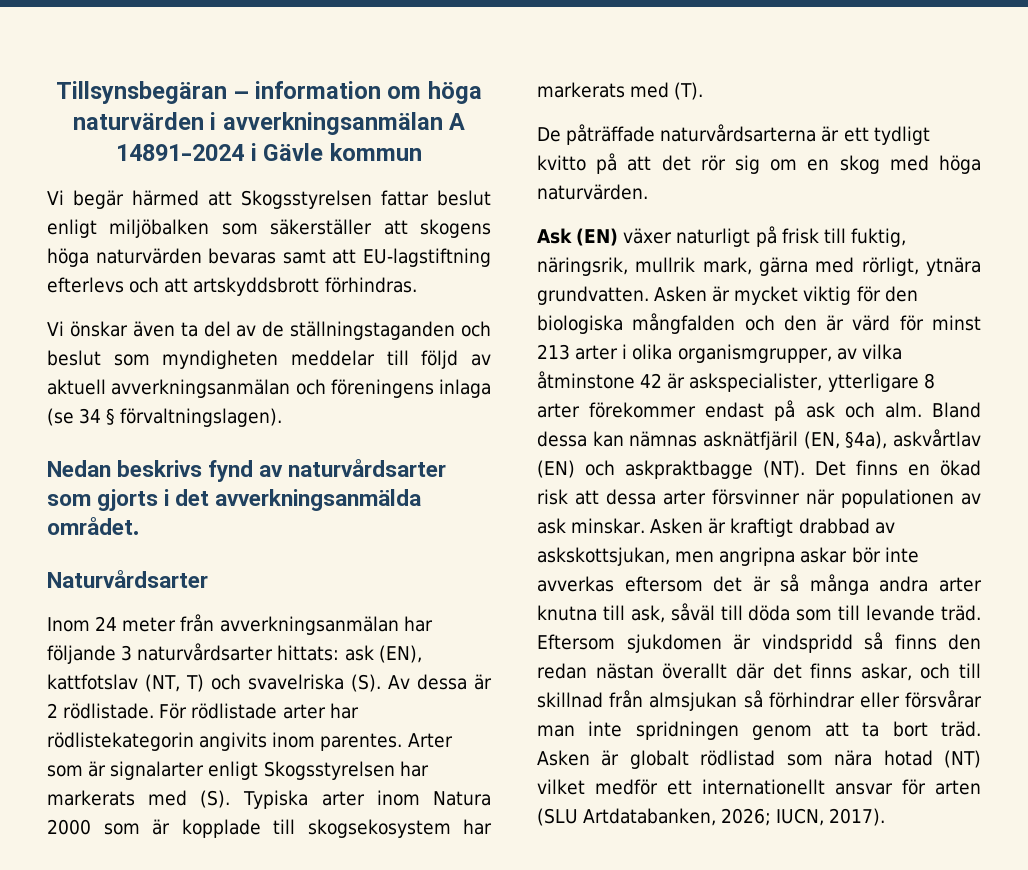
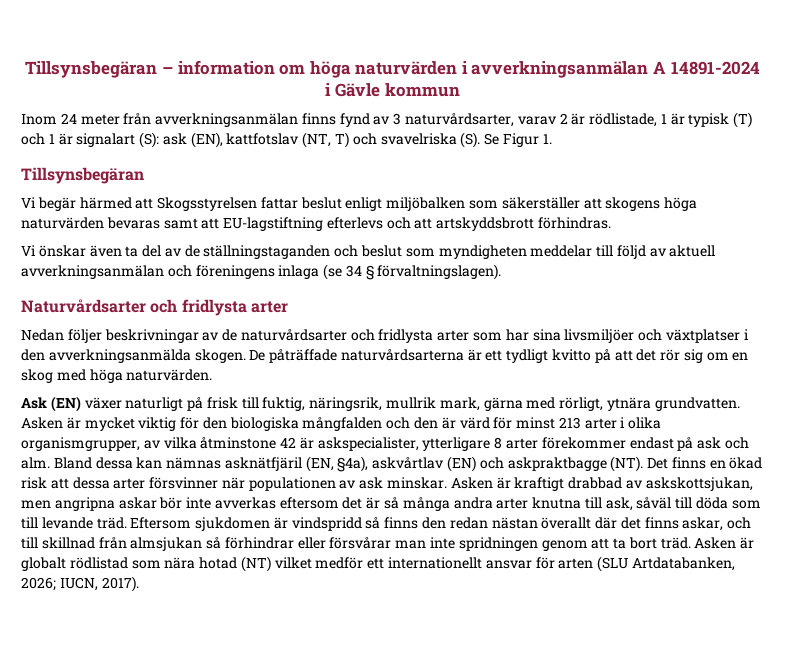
(422, 152) none -> [21,112,753,128] [21,132,552,148] [21,167,144,184] // Inom 24 meter från avverkningsanmälan finns fynd av 3 naturvårdsarter, varav 2 är rödlistade, 1 är typisk (T) och 1 är signalart (S): ask (EN), kattfotslav (NT, T) och svavelriska (S). Se Figur 1. // Tillsynsbegäran
[47,459,447,482] [47,489,422,511] [47,517,139,535] [47,570,208,588] [47,614,433,635] [47,643,422,664] [47,674,492,692] [47,703,359,719] [47,732,453,751] [47,761,429,780] [47,790,492,809] [47,819,492,838] [537,82,704,100] Nedan beskrivs fynd av naturvårdsarter som gjorts i det avverkningsanmälda området. // Naturvårdsarter // Inom 24 meter från avverkningsanmälan har följande 3 naturvårdsarter hittats: ask (EN), kattfotslav (NT, T) och svavelriska (S). Av dessa är 2 rödlistade. För rödlistade arter har rödlistekategorin angivits inom parentes. Arter som är signalarter enligt Skogsstyrelsen har markerats med (S). Typiska arter inom Natura 2000 som är kopplade till skogsekosystem har markerats med (T). // -> [21,299,288,316] [21,329,749,343] [21,349,246,363] Naturvårdsarter och fridlysta arter // Nedan följer beskrivningar av de naturvårdsarter och fridlysta arter som har sina livsmiljöer och växtplatser i den avverkningsanmälda skogen.

